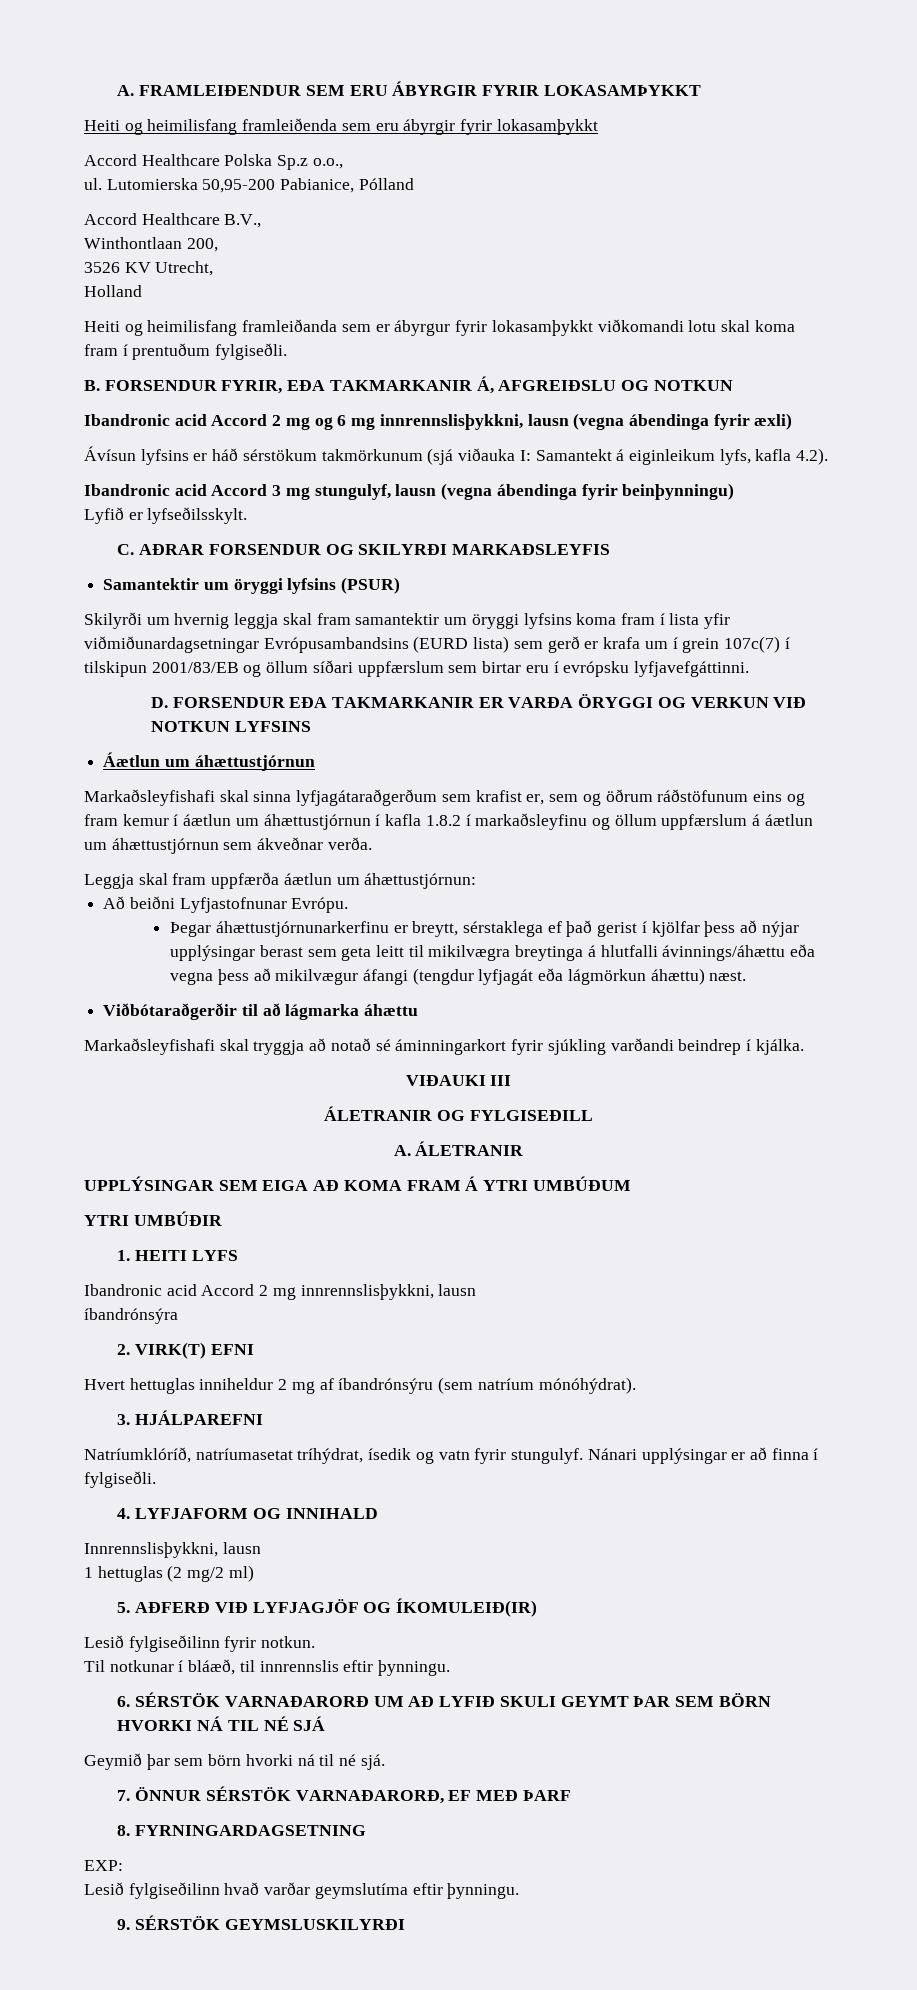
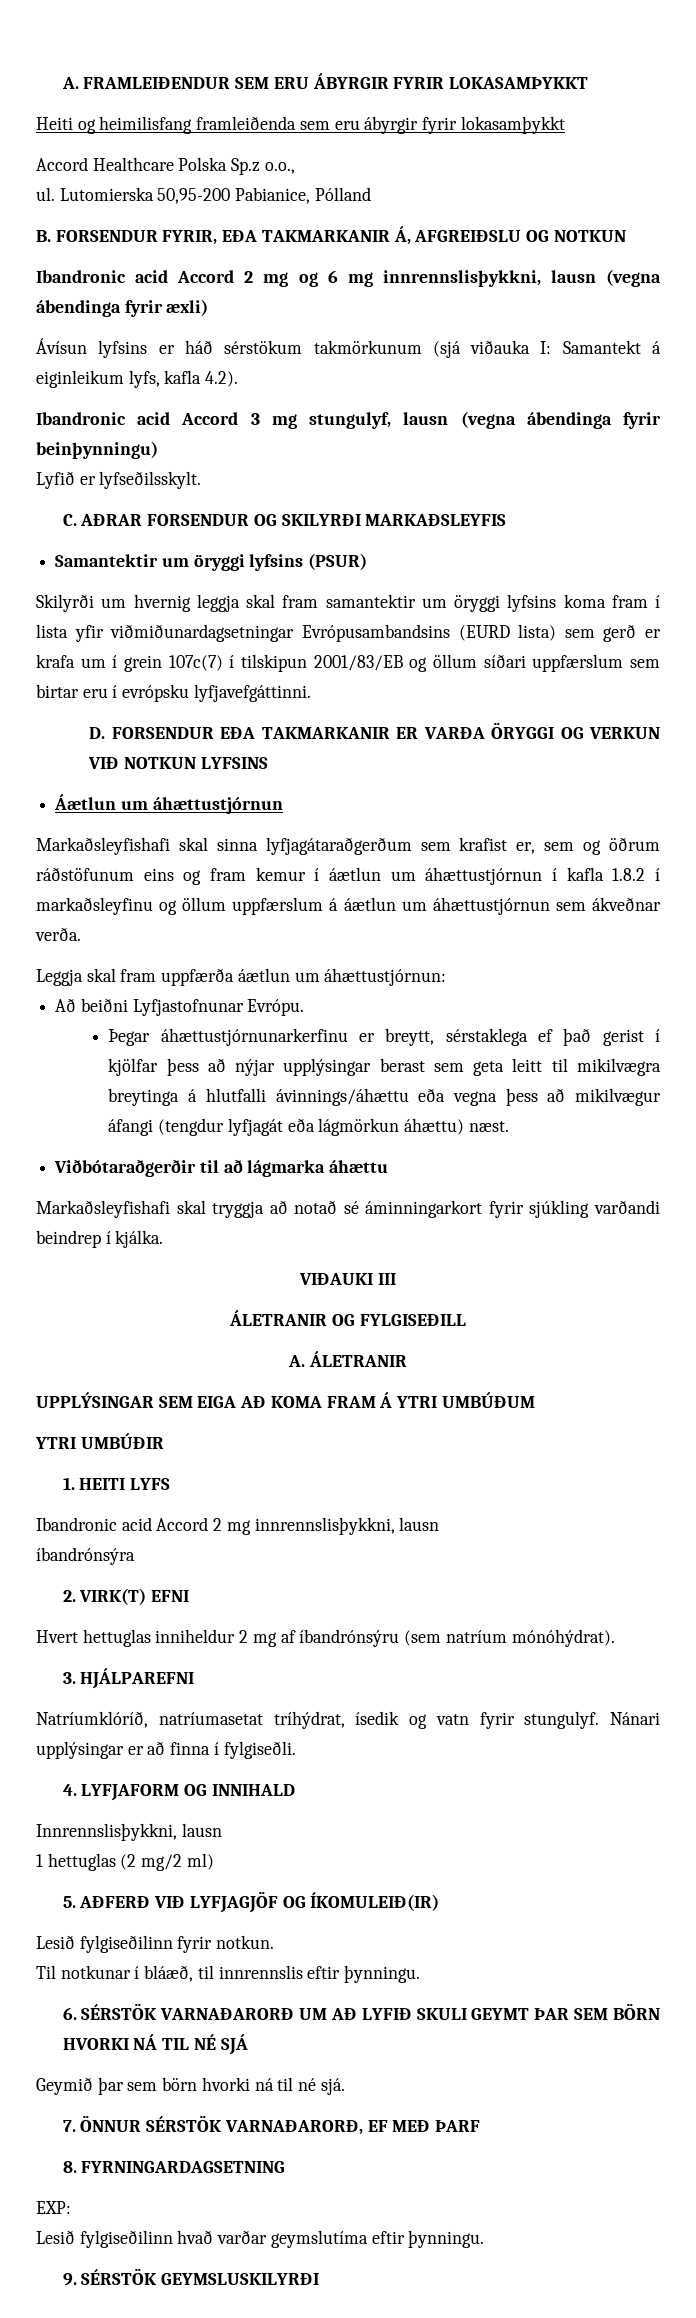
[84,213,262,228] [84,237,218,252] [84,261,214,276] [84,285,142,297] [84,319,795,336] [84,343,288,360] // Accord Healthcare B.V., // Winthontlaan 200, // 3526 KV Utrecht, // Holland // Heiti og heimilisfang framleiðanda sem er ábyrgur fyrir lokasamþykkt viðkomandi lotu skal koma fram í prentuðum fylgiseðli. -> (371, 194) none

